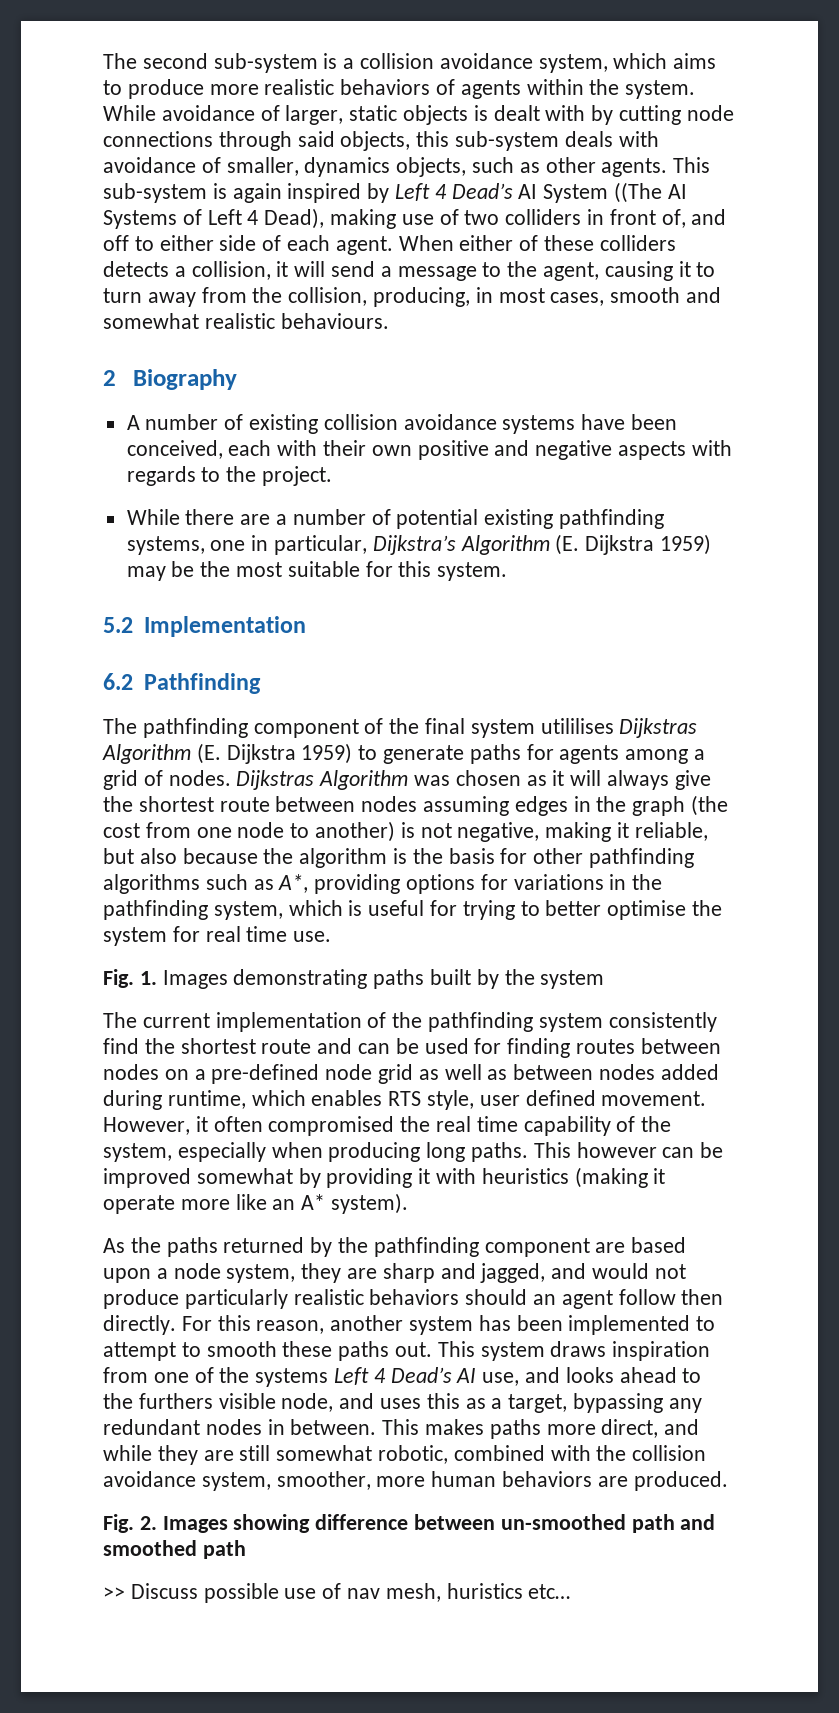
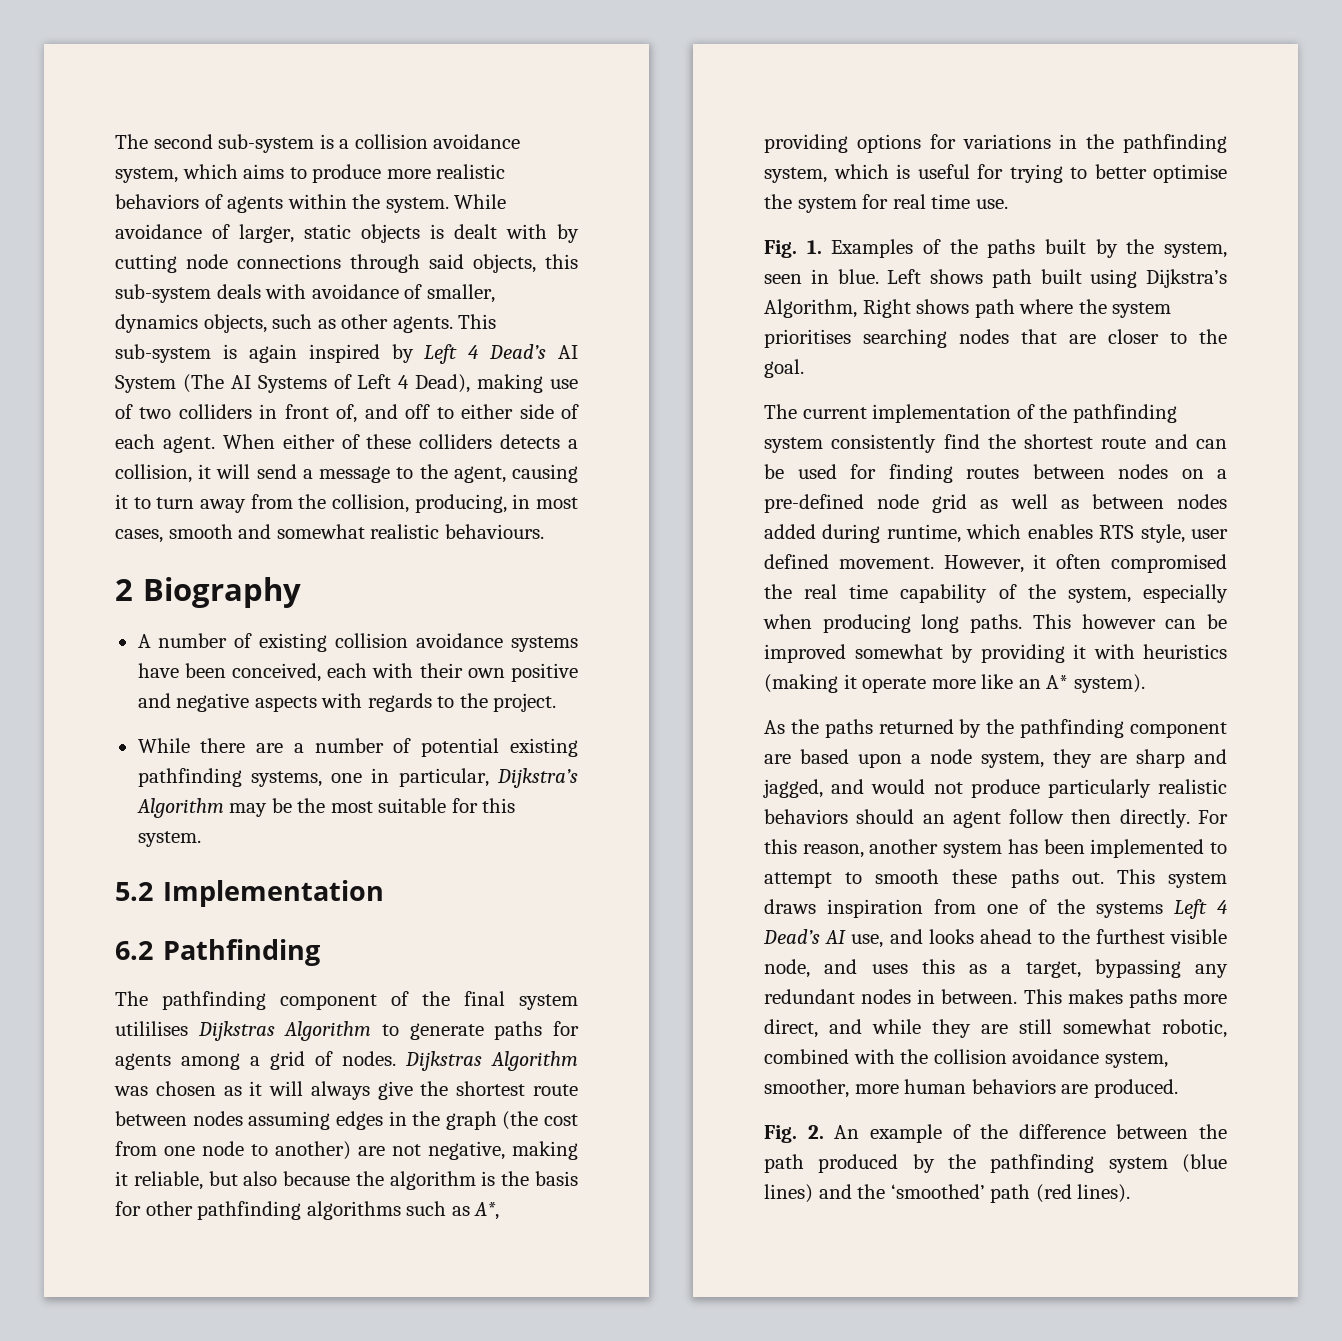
[614,182,663,203] ((The -> [182,374,224,393] (The
[555,534,712,555] (E. Dijkstra 1959) -> (224, 808) none
[196,743,353,764] (E. Dijkstra 1959) -> (372, 1031) none
[400,822,415,838] is -> [358,1146,385,1156] are
[162,969,368,989] Images demonstrating -> [831,239,978,258] Examples of the
[540,970,605,989] system -> [1164,242,1227,258] [764,269,1227,288] [764,299,1172,318] [764,329,1227,348] [764,359,804,378] system, seen in blue. Left shows path built using Dijkstra’s Algorithm, Right shows path where the system prioritises searching nodes that are closer to the goal.
[138,1393,213,1409] furthers -> [1095,929,1165,944] furthest
[162,1514,716,1533] [103,1540,246,1559] [103,1583,571,1603] Images showing difference between un-smoothed path and smoothed path // >> Discuss possible use of nav mesh, huristics etc… -> [834,1124,1227,1143] [764,1154,1227,1173] [764,1184,1131,1203] An example of the difference between the path produced by the pathfinding system (blue lines) and the ‘smoothed’ path (red lines).

